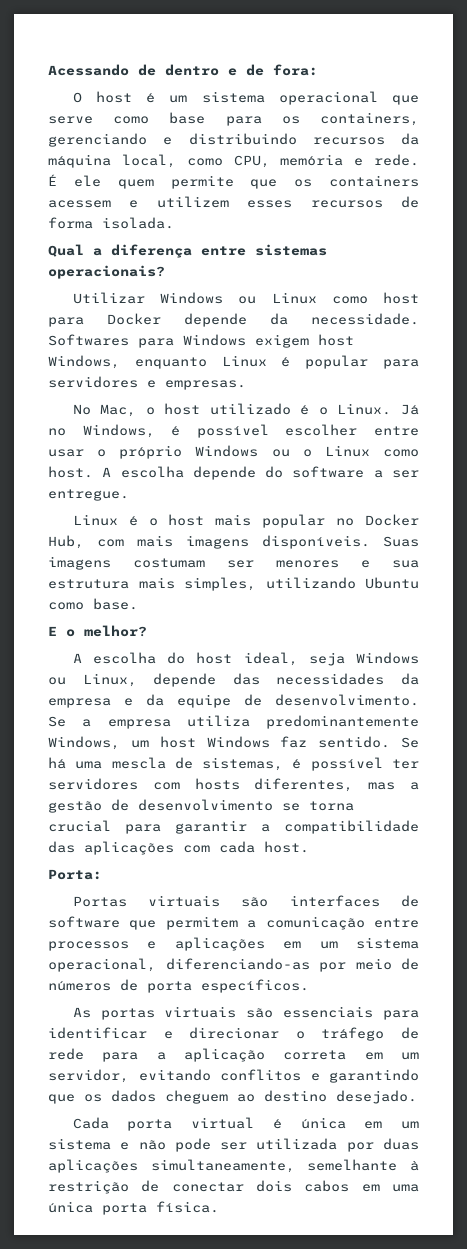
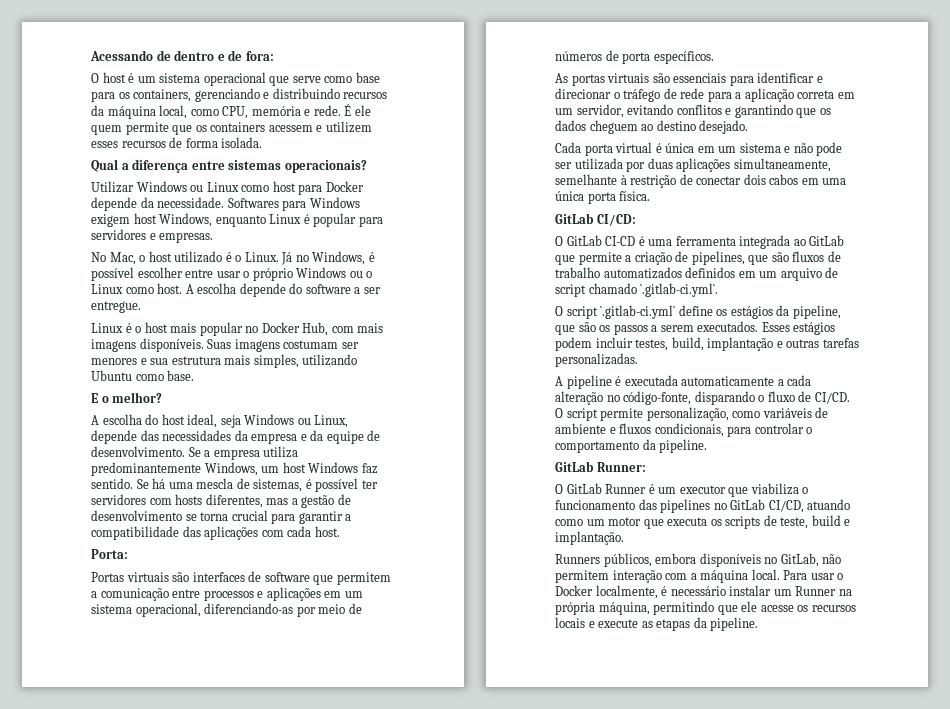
(219, 1207) none -> [555,213,636,226] [555,235,845,249] [555,251,841,265] [555,267,839,281] [555,283,719,297] [555,305,841,319] [555,321,836,335] [555,337,859,351] [555,353,638,367] [555,375,812,389] [555,391,850,405] [555,407,829,421] [555,423,813,437] [555,439,708,453] [555,461,646,472] [555,483,809,497] [555,499,851,513] [555,515,851,529] [555,531,624,545] [555,553,842,567] [555,569,844,583] [555,585,852,599] [555,601,856,615] [555,617,759,631] // GitLab CI/CD: // O GitLab CI-CD é uma ferramenta integrada ao GitLab que permite a criação de pipelines, que são fluxos de trabalho automatizados definidos em um arquivo de script chamado `.gitlab-ci.yml`. // O script `.gitlab-ci.yml` define os estágios da pipeline, que são os passos a serem executados. Esses estágios podem incluir testes, build, implantação e outras tarefas personalizadas. // A pipeline é executada automaticamente a cada alteração no código-fonte, disparando o fluxo de CI/CD. O script permite personalização, como variáveis de ambiente e fluxos condicionais, para controlar o comportamento da pipeline. // GitLab Runner: // O GitLab Runner é um executor que viabiliza o funcionamento das pipelines no GitLab CI/CD, atuando como um motor que executa os scripts de teste, build e implantação. // Runners públicos, embora disponíveis no GitLab, não permitem interação com a máquina local. Para usar o Docker localmente, é necessário instalar um Runner na própria máquina, permitindo que ele acesse os recursos locais e execute as etapas da pipeline.

